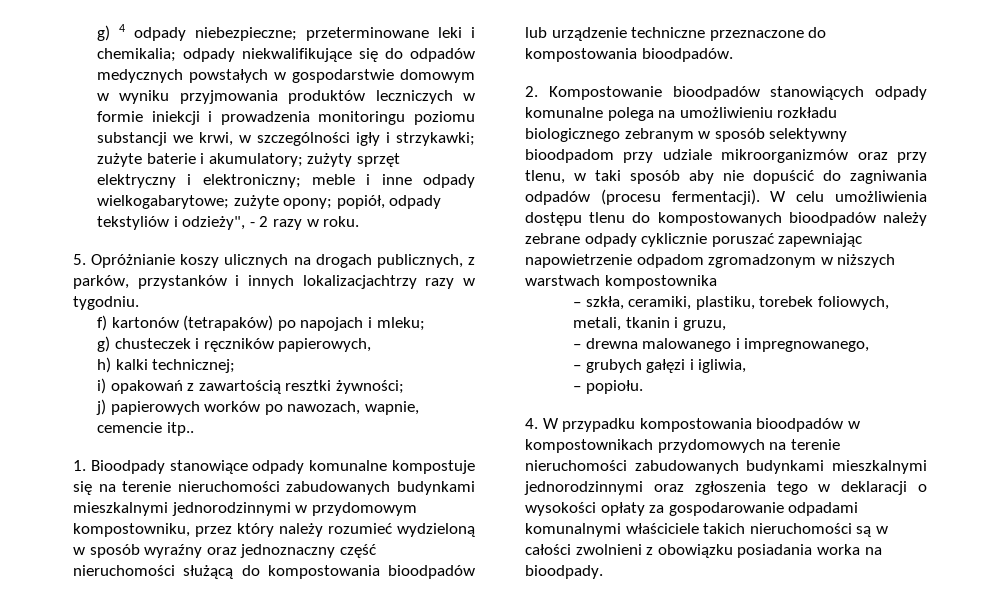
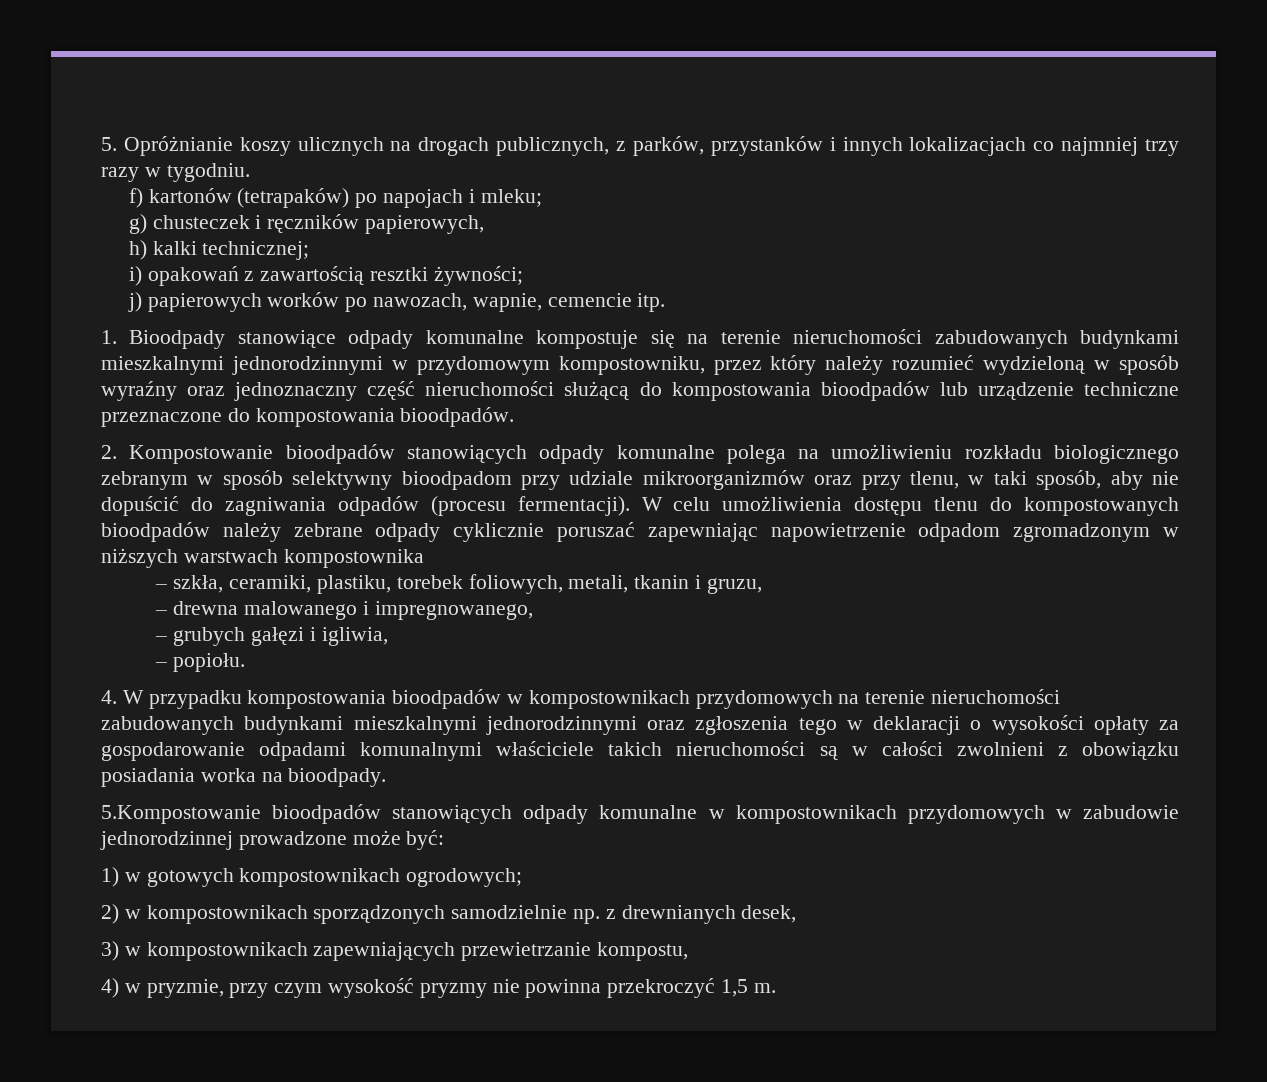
[97,24,475,41] [97,48,475,62] [97,69,475,83] [97,90,475,104] [97,111,476,125] [97,132,475,146] [97,153,400,167] [97,174,475,188] [97,195,442,209] [97,216,360,230] g) 4 odpady niebezpieczne; przeterminowane leki i chemikalia; odpady niekwalifikujące się do odpadów medycznych powstałych w gospodarstwie domowym w wyniku przyjmowania produktów leczniczych w formie iniekcji i prowadzenia monitoringu poziomu substancji we krwi, w szczególności igły i strzykawki; zużyte baterie i akumulatory; zużyty sprzęt elektryczny i elektroniczny; meble i inne odpady wielkogabarytowe; zużyte opony; popiół, odpady tekstyliów i odzieży", - 2 razy w roku. // -> (101, 144) none
[302,275,417,289] lokalizacjachtrzy -> [909,137,1179,156] lokalizacjach co najmniej trzy
[166,422,194,436] itp.. -> [637,293,666,312] itp.
[630,170,680,184] sposób -> [1036,470,1102,490] sposób,
(603, 572) none -> [101,804,1179,824] [100,830,445,850] [101,867,523,887] [101,904,797,924] [101,941,689,961] [101,978,776,998] // 5.Kompostowanie bioodpadów stanowiących odpady komunalne w kompostownikach przydomowych w zabudowie jednorodzinnej prowadzone może być: // 1) w gotowych kompostownikach ogrodowych; // 2) w kompostownikach sporządzonych samodzielnie np. z drewnianych desek, // 3) w kompostownikach zapewniających przewietrzanie kompostu, // 4) w pryzmie, przy czym wysokość pryzmy nie powinna przekroczyć 1,5 m.

